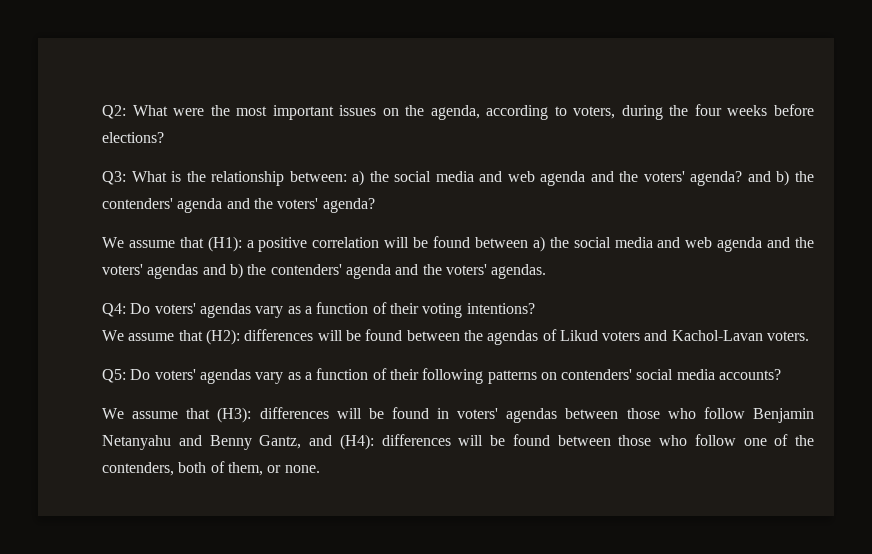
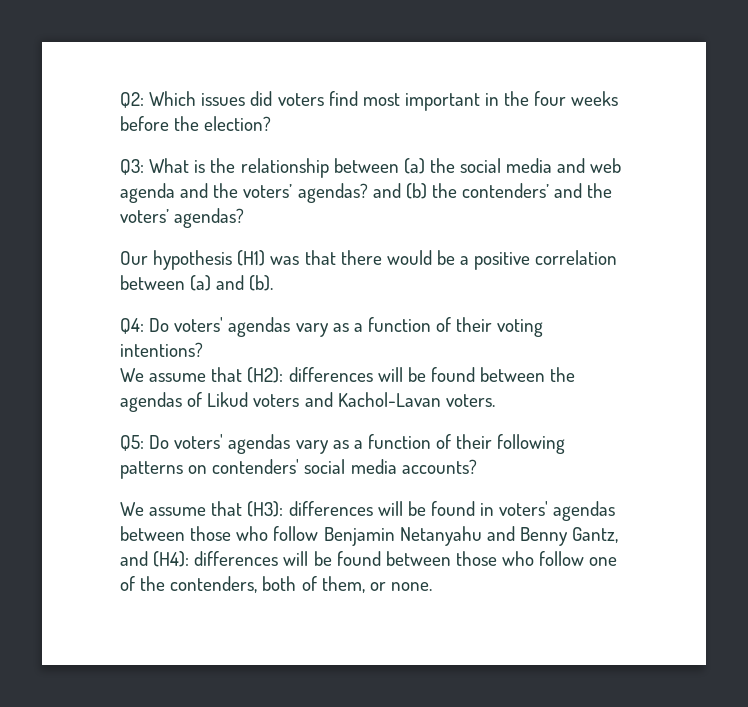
[132,105,663,120] What were the most important issues on the agenda, according to voters, during -> [149,91,500,111] Which issues did voters find most important in
[102,132,164,143] elections? -> [174,116,272,131] the election?
[289,170,814,186] [102,198,375,213] [102,236,815,252] [102,263,547,279] between: a) the social media and web agenda and the voters' agenda? and b) the contenders' agenda and the voters' agenda? // We assume that (H1): a positive correlation will be found between a) the social media and web agenda and the voters' agendas and b) the contenders' agenda and the voters' agendas. -> [333,158,622,174] [120,183,613,203] [120,208,245,228] [120,250,618,270] [120,275,274,291] between (a) the social media and web agenda and the voters’ agendas? and (b) the contenders’ and the voters’ agendas? // Our hypothesis (H1) was that there would be a positive correlation between (a) and (b).

